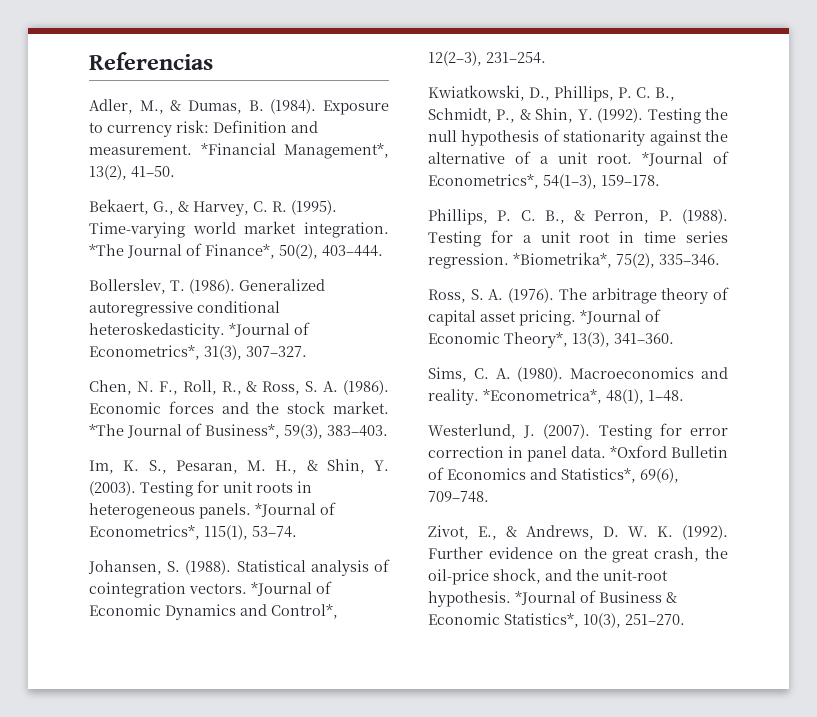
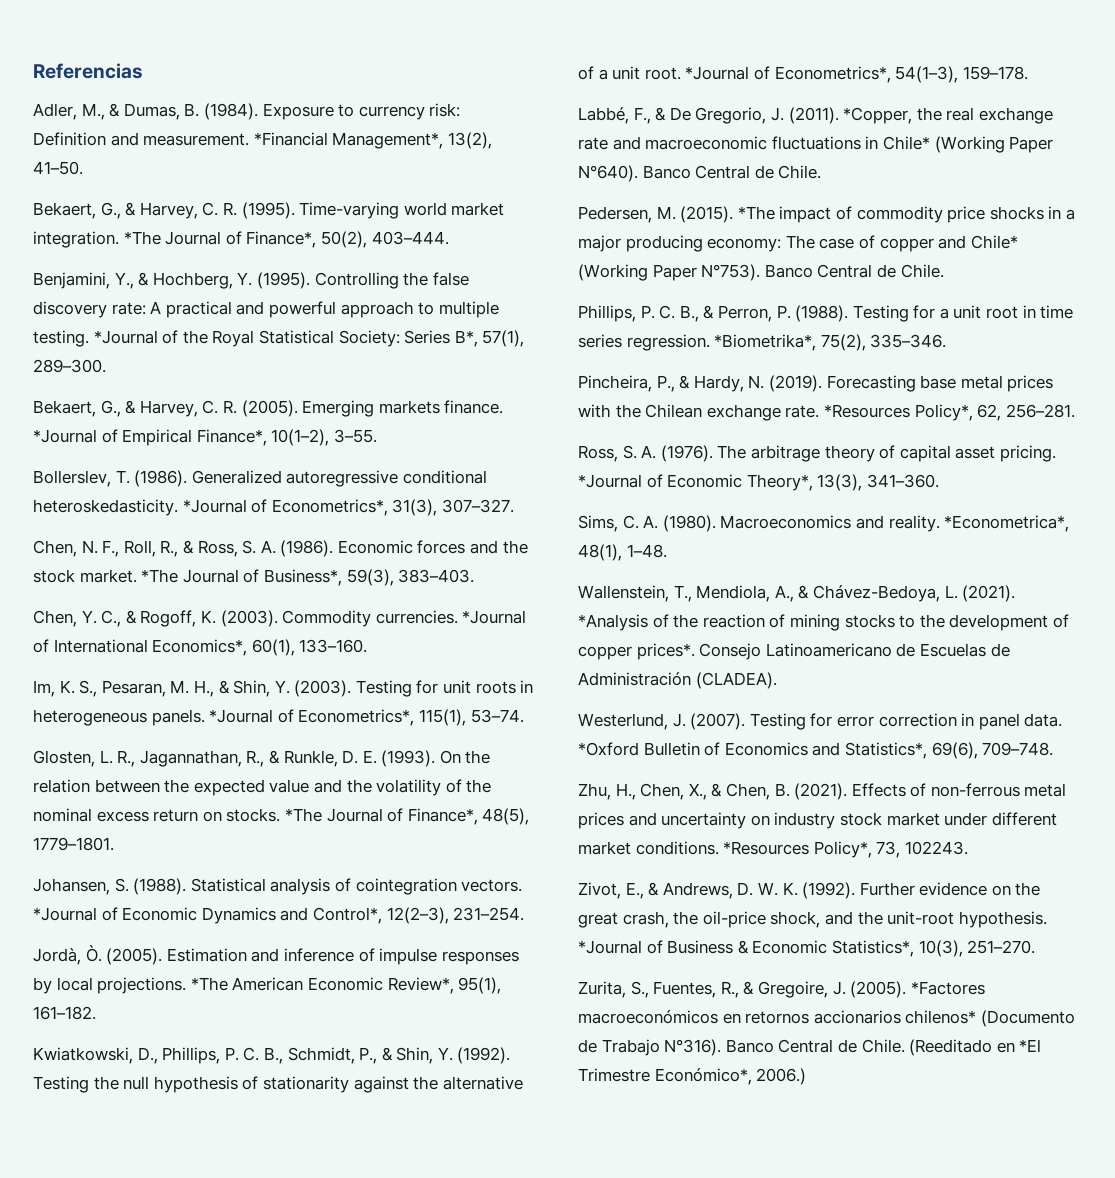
(383, 251) none -> [33,272,469,289] [33,301,499,318] [33,330,525,347] [33,359,106,373] [33,400,504,417] [33,429,377,446] // Benjamini, Y., & Hochberg, Y. (1995). Controlling the false discovery rate: A practical and powerful approach to multiple testing. *Journal of the Royal Statistical Society: Series B*, 57(1), 289–300. // Bekaert, G., & Harvey, C. R. (2005). Emerging markets finance. *Journal of Empirical Finance*, 10(1–2), 3–55.
(388, 431) none -> [33,610,527,627] [33,639,368,656] // Chen, Y. C., & Rogoff, K. (2003). Commodity currencies. *Journal of International Economics*, 60(1), 133–160.
(297, 532) none -> [33,750,491,767] [33,779,492,796] [33,808,530,825] [33,837,114,851] // Glosten, L. R., Jagannathan, R., & Runkle, D. E. (1993). On the relation between the expected value and the volatility of the nominal excess return on stocks. *The Journal of Finance*, 48(5), 1779–1801.
(546, 58) none -> [33,945,519,965] [33,977,502,994] [33,1006,96,1020] // Jordà, Ò. (2005). Estimation and inference of impulse responses by local projections. *The American Economic Review*, 95(1), 161–182.
(660, 180) none -> [578,107,1053,124] [578,136,1054,153] [578,165,822,182] [578,206,1075,223] [578,235,1018,252] [578,264,944,281] // Labbé, F., & De Gregorio, J. (2011). *Copper, the real exchange rate and macroeconomic fluctuations in Chile* (Working Paper N°640). Banco Central de Chile. // Pedersen, M. (2015). *The impact of commodity price shocks in a major producing economy: The case of copper and Chile* (Working Paper N°753). Banco Central de Chile.
(720, 260) none -> [578,375,1054,392] [578,404,1075,421] // Pincheira, P., & Hardy, N. (2019). Forecasting base metal prices with the Chilean exchange rate. *Resources Policy*, 62, 256–281.
(684, 396) none -> [578,585,1016,602] [578,614,1069,631] [578,643,1010,660] [578,672,777,689] // Wallenstein, T., Mendiola, A., & Chávez-Bedoya, L. (2021). *Analysis of the reaction of mining stocks to the development of copper prices*. Consejo Latinoamericano de Escuelas de Administración (CLADEA).
(489, 497) none -> [578,783,1067,800] [578,812,1057,829] [578,841,968,858] // Zhu, H., Chen, X., & Chen, B. (2021). Effects of non-ferrous metal prices and uncertainty on industry stock market under different market conditions. *Resources Policy*, 73, 102243.
(685, 619) none -> [578,981,985,998] [578,1010,1075,1027] [578,1039,1042,1056] [578,1068,807,1085] // Zurita, S., Fuentes, R., & Gregoire, J. (2005). *Factores macroeconómicos en retornos accionarios chilenos* (Documento de Trabajo N°316). Banco Central de Chile. (Reeditado en *El Trimestre Económico*, 2006.)

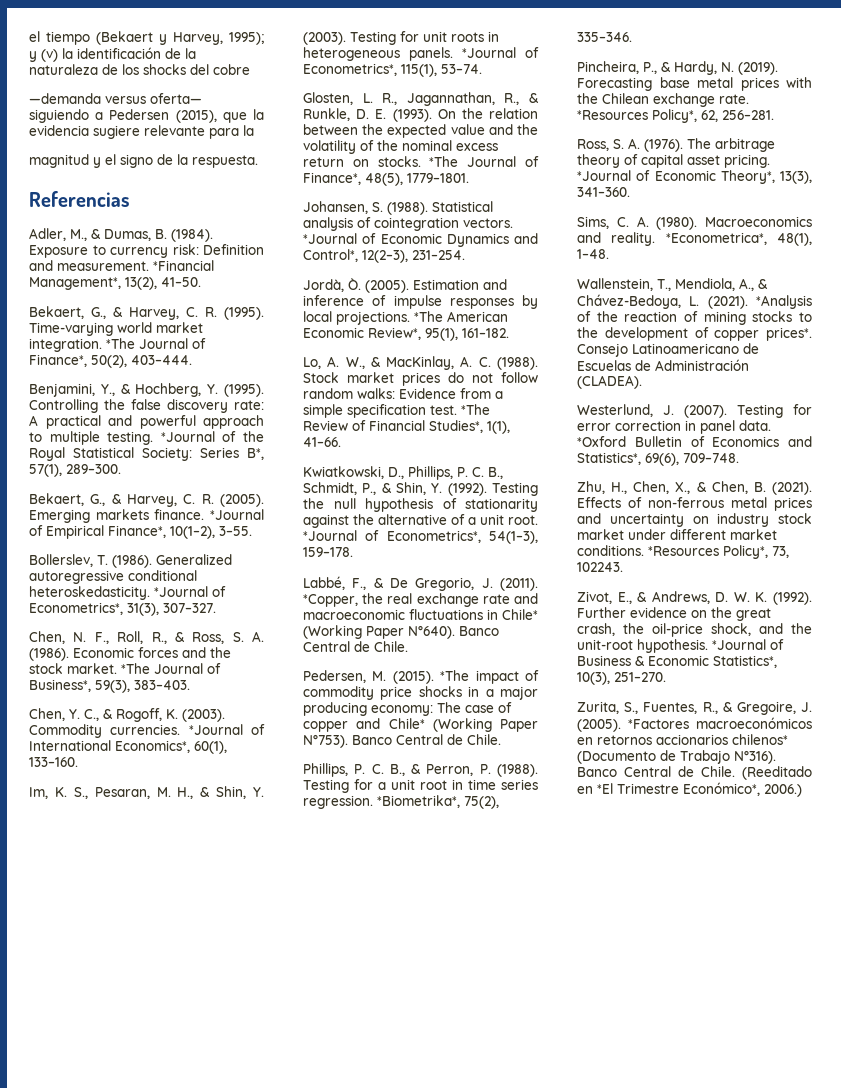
(33, 71) none -> [29,31,264,45] [29,47,196,62] [29,64,250,75] [29,93,202,104] [29,109,264,123] [29,125,254,139] [29,154,258,168] el tiempo (Bekaert y Harvey, 1995); y (v) la identificación de la naturaleza de los shocks del cobre // —demanda versus oferta— siguiendo a Pedersen (2015), que la evidencia sugiere relevante para la // magnitud y el signo de la respuesta. //
(96, 1013) none -> [303,356,538,370] [303,372,538,386] [303,388,503,399] [303,404,490,418] [303,420,510,434] [303,437,341,447] // Lo, A. W., & MacKinlay, A. C. (1988). Stock market prices do not follow random walks: Evidence from a simple specification test. *The Review of Financial Studies*, 1(1), 41–66.

